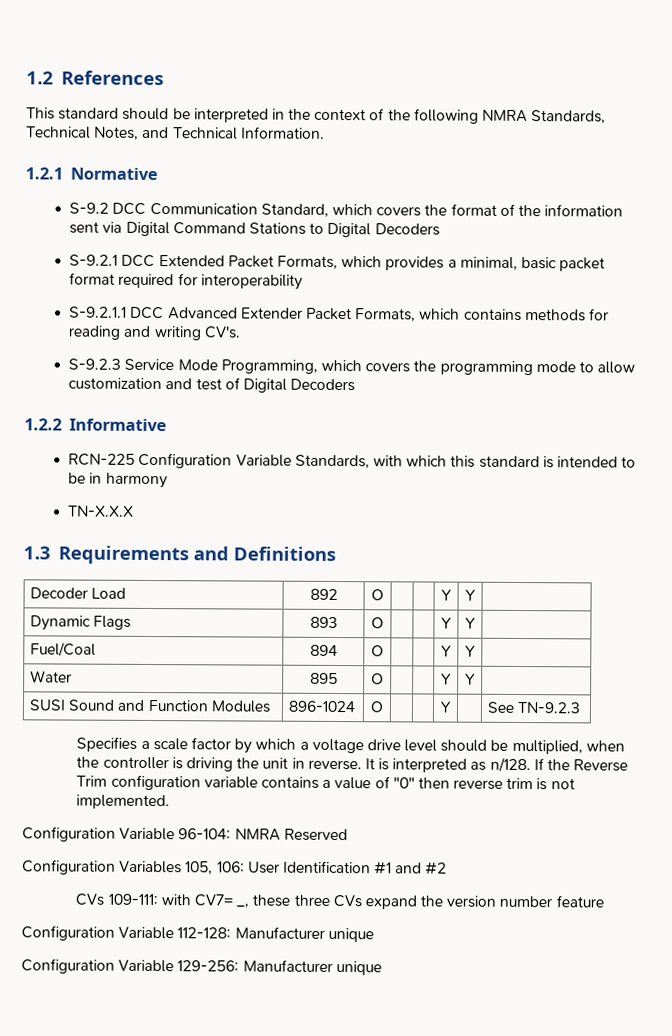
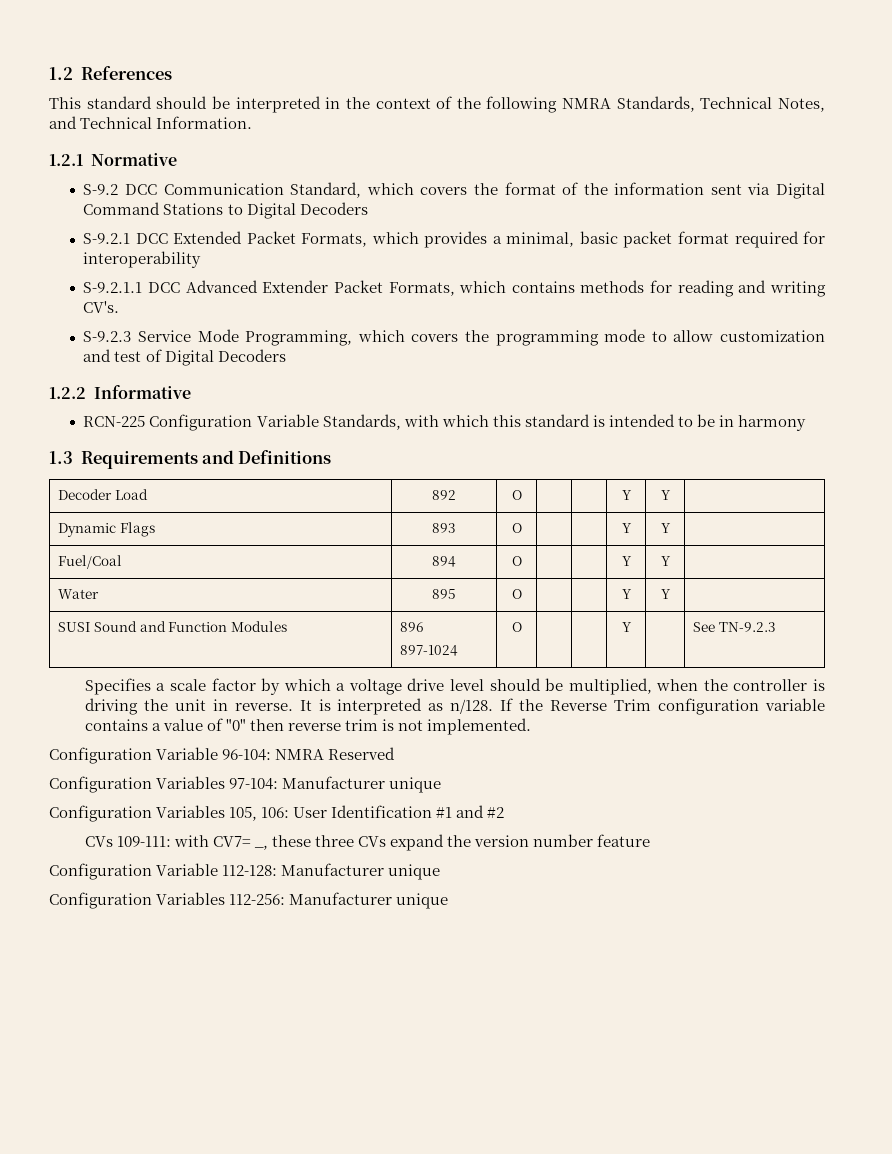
[68,505,135,517] // TN-X.X.X -> (807, 423) none
[287,700,356,713] 896-1024 -> [400,622,425,632] [400,645,459,656] 896 // 897-1024
(348, 835) none -> [49,776,442,793] // Configuration Variables 97-104: Manufacturer unique
[118,959,240,973] Variable 129-256: -> [156,892,286,905] Variables 112-256:

